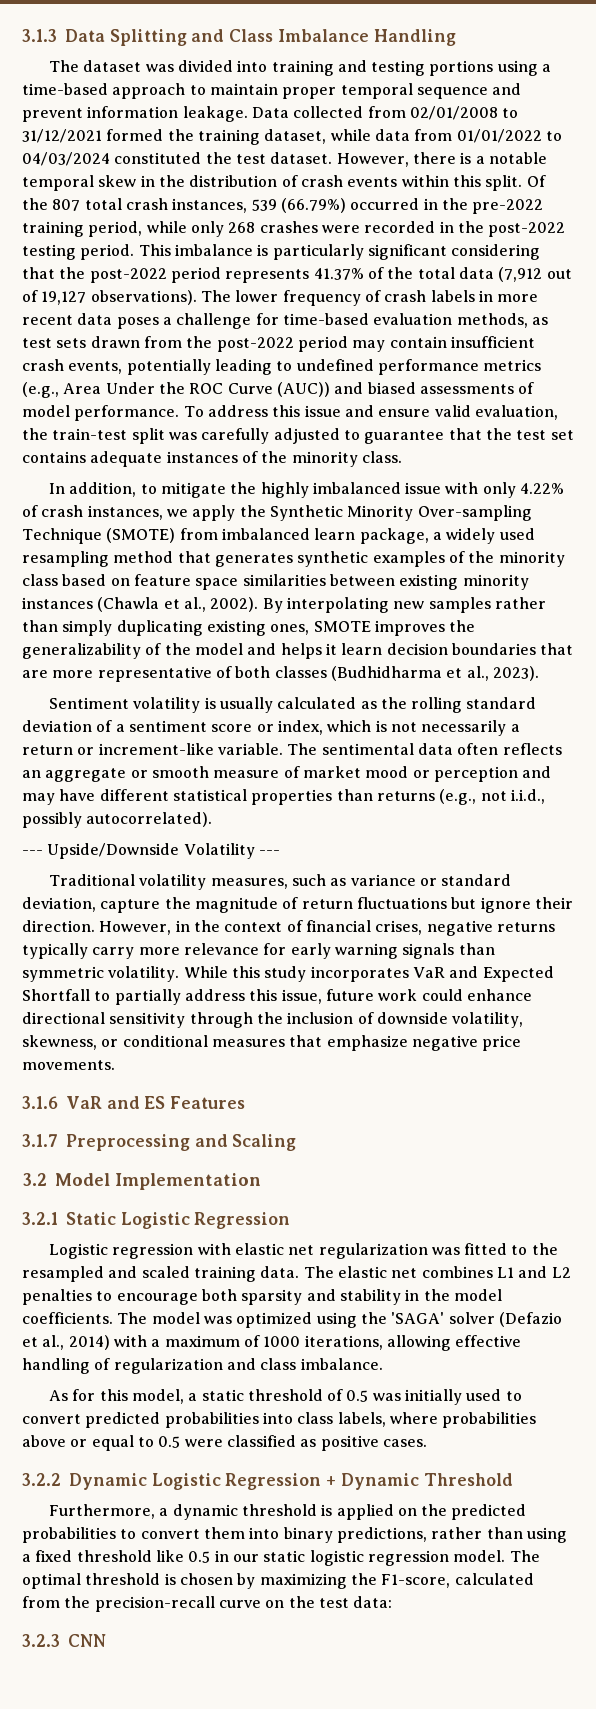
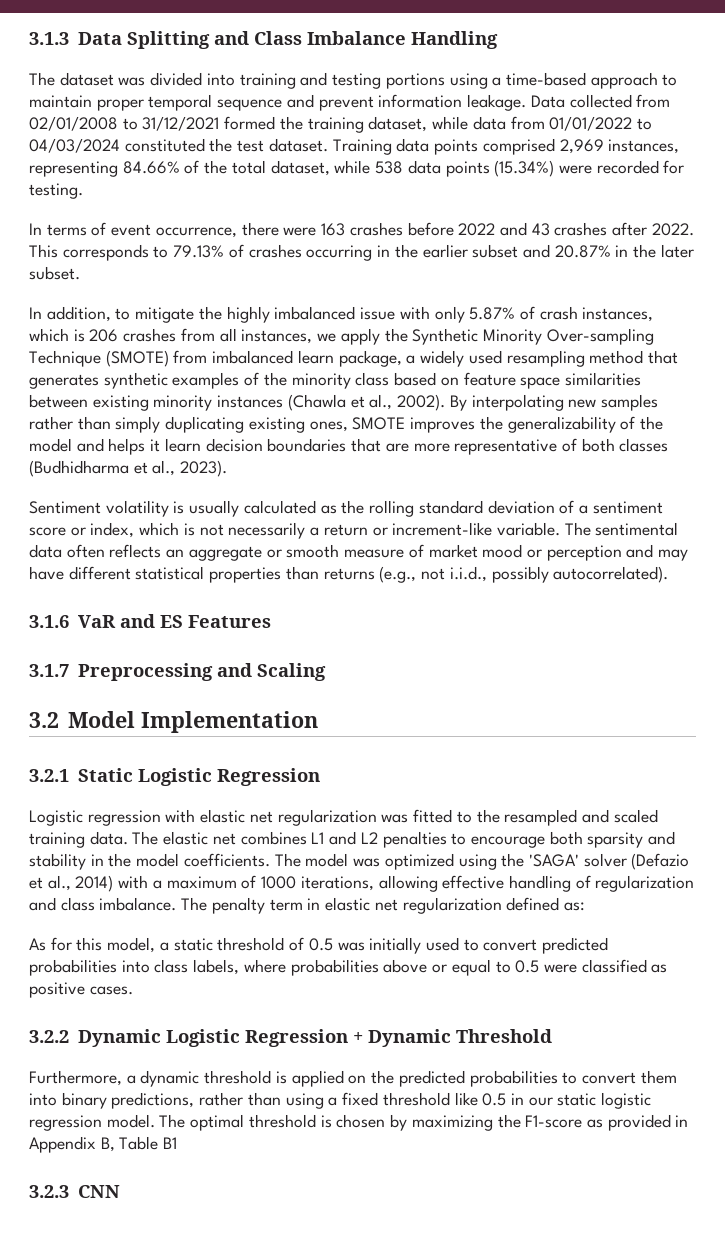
[336,152,547,167] [22,175,546,191] [22,198,544,214] [22,221,566,237] [22,244,541,260] [22,267,572,283] [22,290,539,306] [22,313,548,329] [22,336,535,352] [22,359,542,375] [22,382,535,398] [22,405,558,421] [22,428,574,444] [22,451,402,467] However, there is a notable temporal skew in the distribution of crash events within this split. Of the 807 total crash instances, 539 (66.79%) occurred in the pre-2022 training period, while only 268 crashes were recorded in the post-2022 testing period. This imbalance is particularly significant considering that the post-2022 period represents 41.37% of the total data (7,912 out of 19,127 observations). The lower frequency of crash labels in more recent data poses a challenge for time-based evaluation methods, as test sets drawn from the post-2022 period may contain insufficient crash events, potentially leading to undefined performance metrics (e.g., Area Under the ROC Curve (AUC)) and biased assessments of model performance. To address this issue and ensure valid evaluation, the train-test split was carefully adjusted to guarantee that the test set contains adequate instances of the minority class. -> [332,138,680,155] [29,160,685,177] [29,183,83,199] [29,222,694,238] [29,244,694,261] [29,266,80,280] Training data points comprised 2,969 instances, representing 84.66% of the total dataset, while 538 data points (15.34%) were recorded for testing. // In terms of event occurrence, there were 163 crashes before 2022 and 43 crashes after 2022. This corresponds to 79.13% of crashes occurring in the earlier subset and 20.87% in the later subset.
[520,483,565,494] 4.22% -> [469,307,516,320] 5.87%
(163, 512) none -> [29,328,313,344] which is 206 crashes from all instances,
[22,843,280,859] [48,874,512,890] [22,897,573,913] [22,920,555,936] [22,943,495,959] [22,966,554,982] [22,989,532,1005] [22,1012,524,1028] [22,1035,522,1051] [22,1060,115,1070] // --- Upside/Downside Volatility --- // Traditional volatility measures, such as variance or standard deviation, capture the magnitude of return fluctuations but ignore their direction. However, in the context of financial crises, negative returns typically carry more relevance for early warning signals than symmetric volatility. While this study incorporates VaR and Expected Shortfall to partially address this issue, future work could enhance directional sensitivity through the inclusion of downside volatility, skewness, or conditional measures that emphasize negative price movements. -> (669, 574) none
(383, 1364) none -> [181,897,585,914] The penalty term in elastic net regularization defined as:
[381,1573,534,1588] [22,1596,393,1612] F1-score, calculated from the precision-recall curve on the test data: -> [525,1114,689,1131] [29,1136,178,1153] F1-score as provided in Appendix B, Table B1

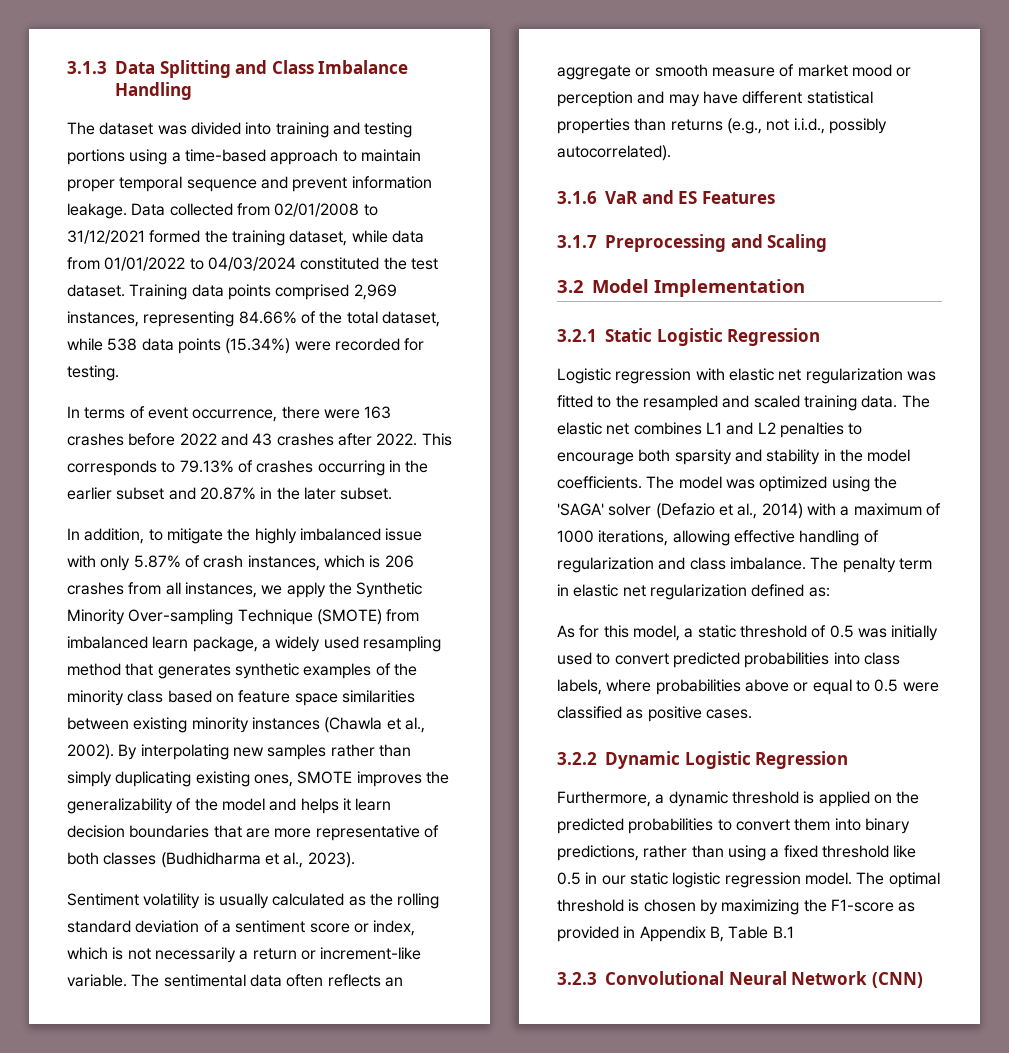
[352,1029,552,1047] + Dynamic Threshold -> (849, 760) none
[163,1137,178,1149] B1 -> [772,926,794,939] B.1
[77,1185,120,1198] CNN -> [605,971,923,988] Convolutional Neural Network (CNN)

